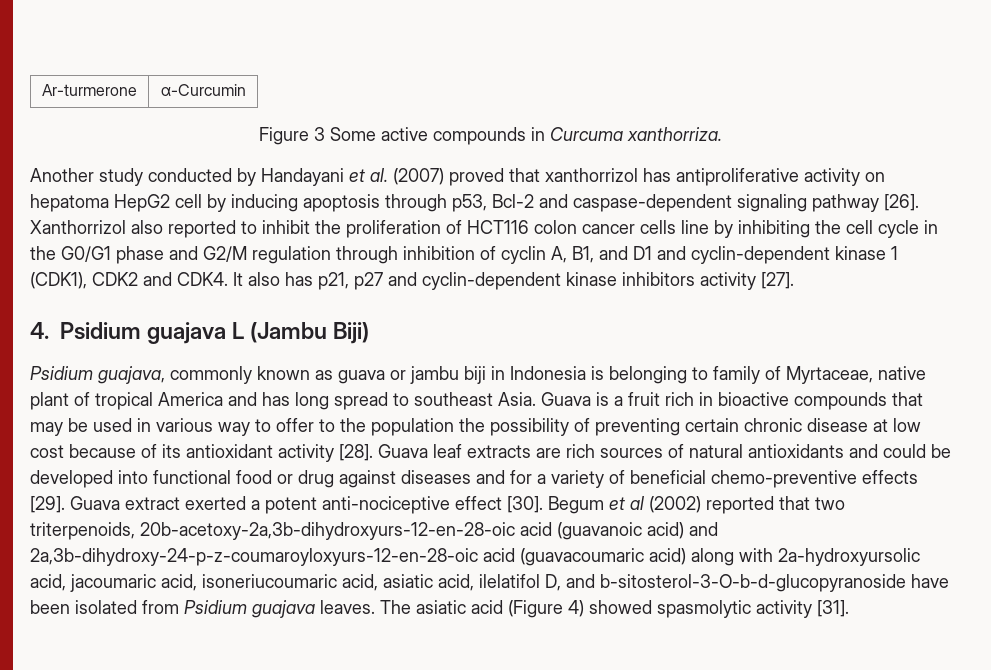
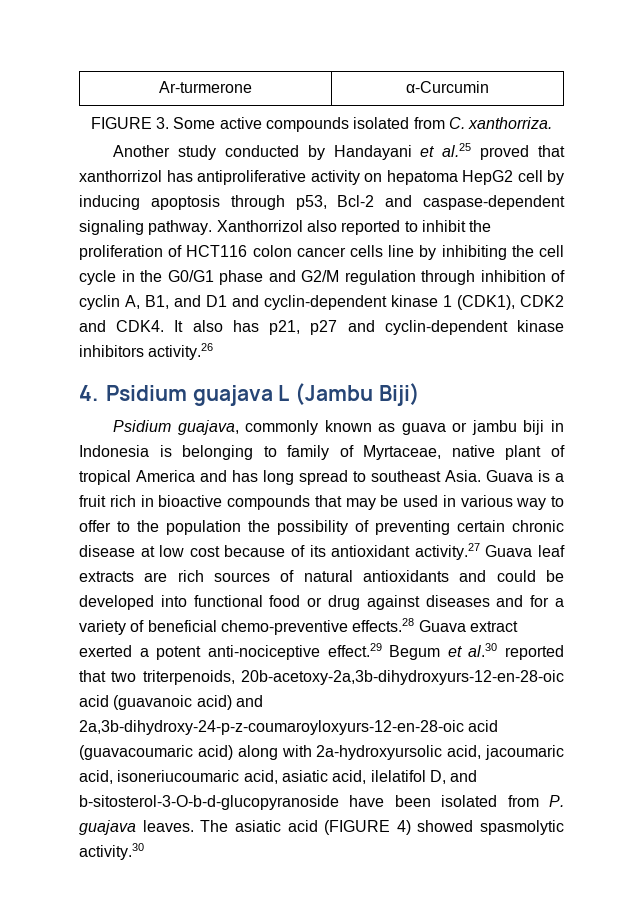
[259,127,325,145] Figure 3 -> [90,117,170,129] FIGURE 3.
[531,127,623,141] in Curcuma -> [353,117,465,129] isolated from C.
[370,168,444,185] al. (2007) -> [442,143,472,157] al.25
[812,194,919,212] pathway [26]. -> [148,220,213,235] pathway.
[700,272,794,290] activity [27]. -> [148,343,214,360] activity.26
[278,444,373,462] activity [28]. -> [414,543,480,560] activity.27
[862,470,918,484] [30,496,65,513] effects [29]. -> [352,618,415,632] effects.28
[455,496,701,514] effect [30]. Begum et al (2002) -> [327,643,498,660] effect.29 Begum et al.30
[184,600,247,614] Psidium -> [548,795,564,807] P.
[508,600,563,618] (Figure -> [324,820,391,835] (FIGURE
[756,600,849,618] activity [31]. -> [79,843,144,860] activity.30

